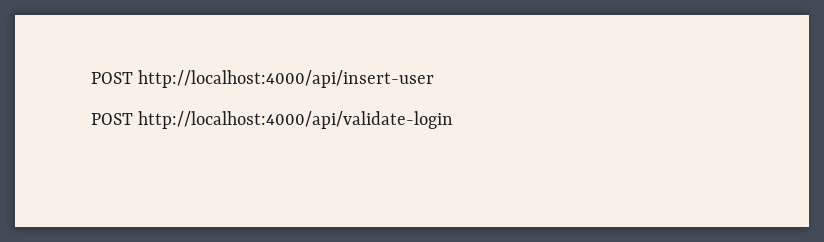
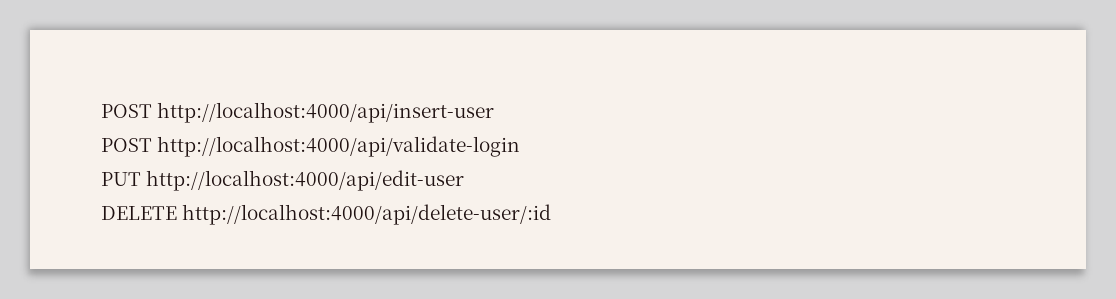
(454, 120) none -> [101,170,465,191] [101,204,552,225] // PUT http://localhost:4000/api/edit-user // DELETE http://localhost:4000/api/delete-user/:id

